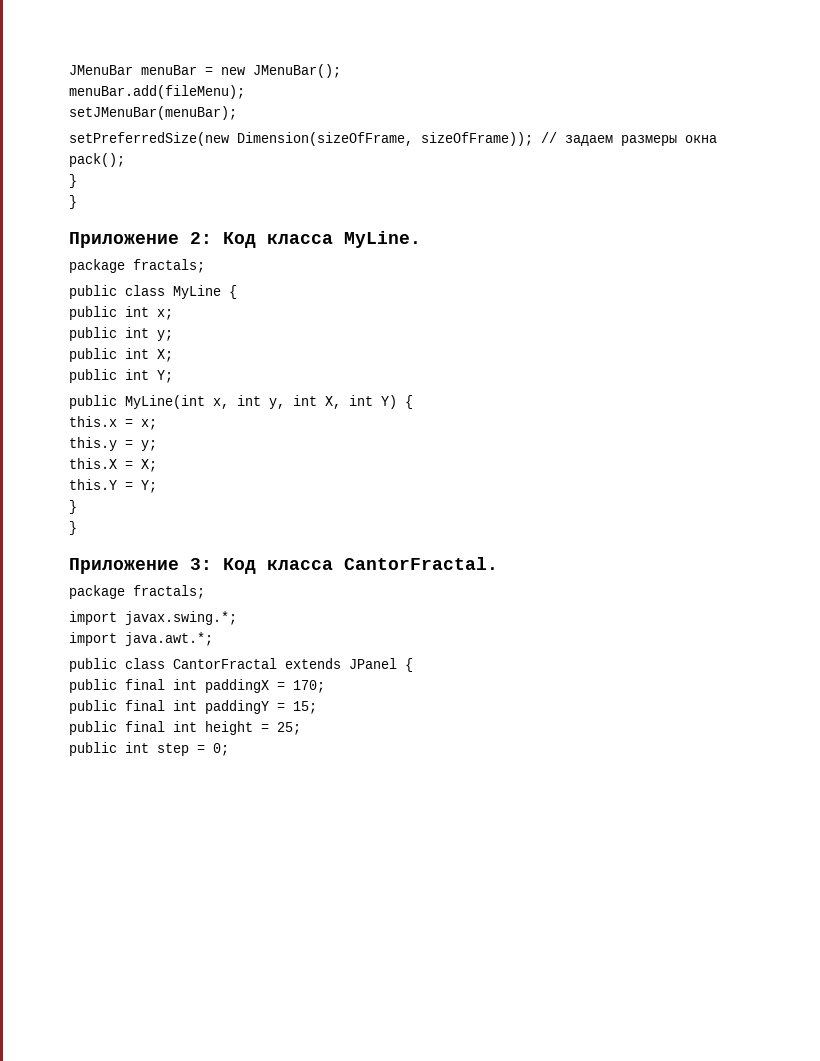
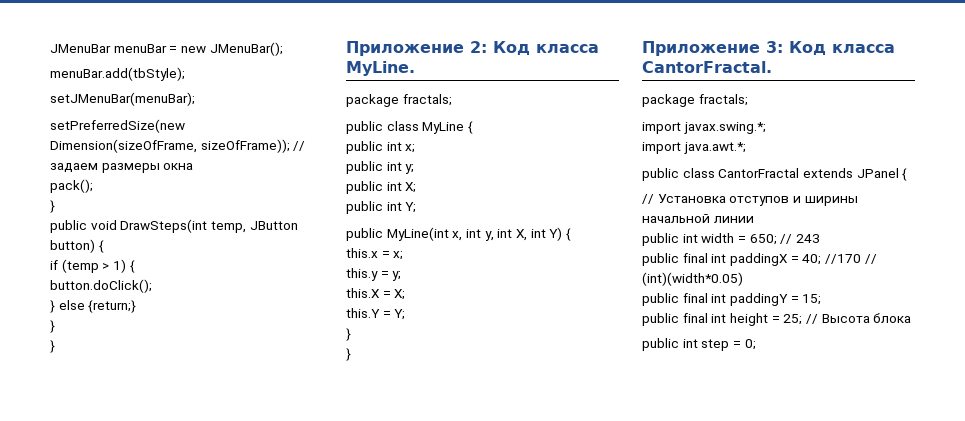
[69,85,245,99] menuBar.add(fileMenu); -> [50,67,185,81] menuBar.add(tbStyle);
(77, 181) none -> [50,219,298,233] [50,239,104,253] [50,259,135,273] [50,279,152,293] [50,300,137,313] [50,320,55,333] // public void DrawSteps(int temp, JButton button) { // if (temp > 1) { // button.doClick(); // } else {return;} // }
(413, 665) none -> [642,194,858,206] [642,214,754,223] [642,233,820,246] // // Установка отступов и ширины начальной линии // public int width = 650; // 243
[293,680,325,693] 170; -> [802,254,877,265] [642,272,743,286] 40; //170 // (int)(width*0.05)
(301, 728) none -> [805,313,912,324] // Высота блока

